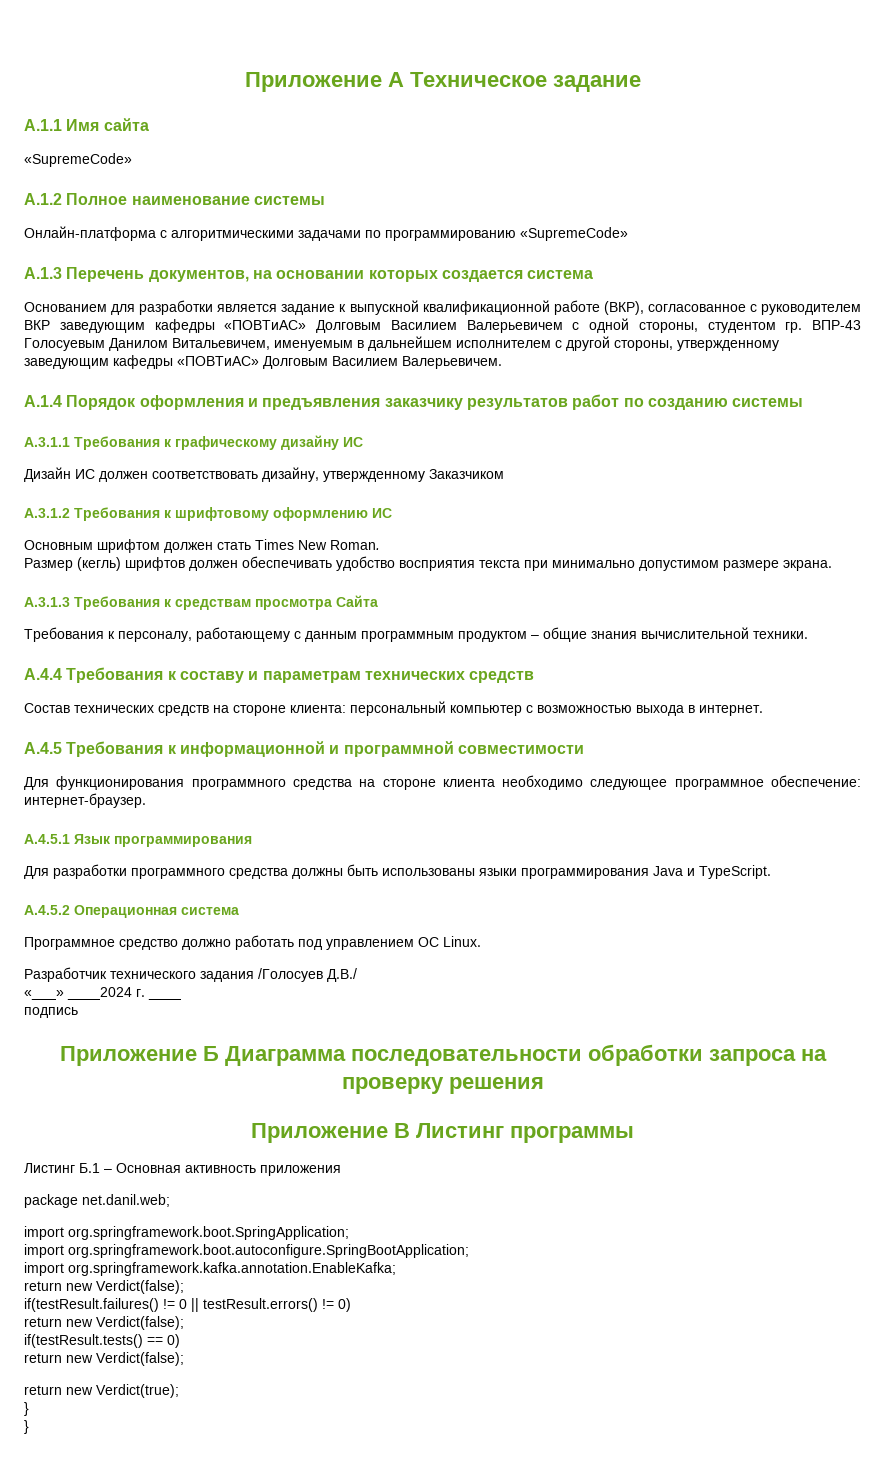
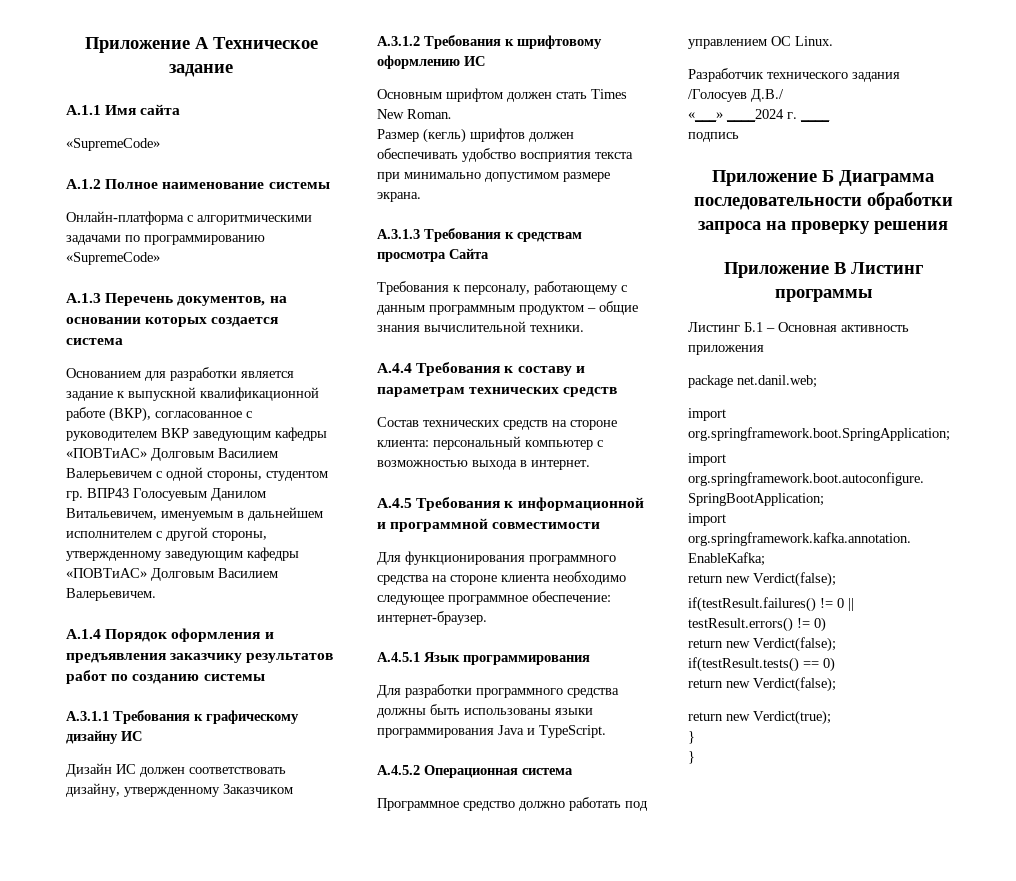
[812,320,861,330] ВПР-43 -> [87,488,129,498] ВПР43

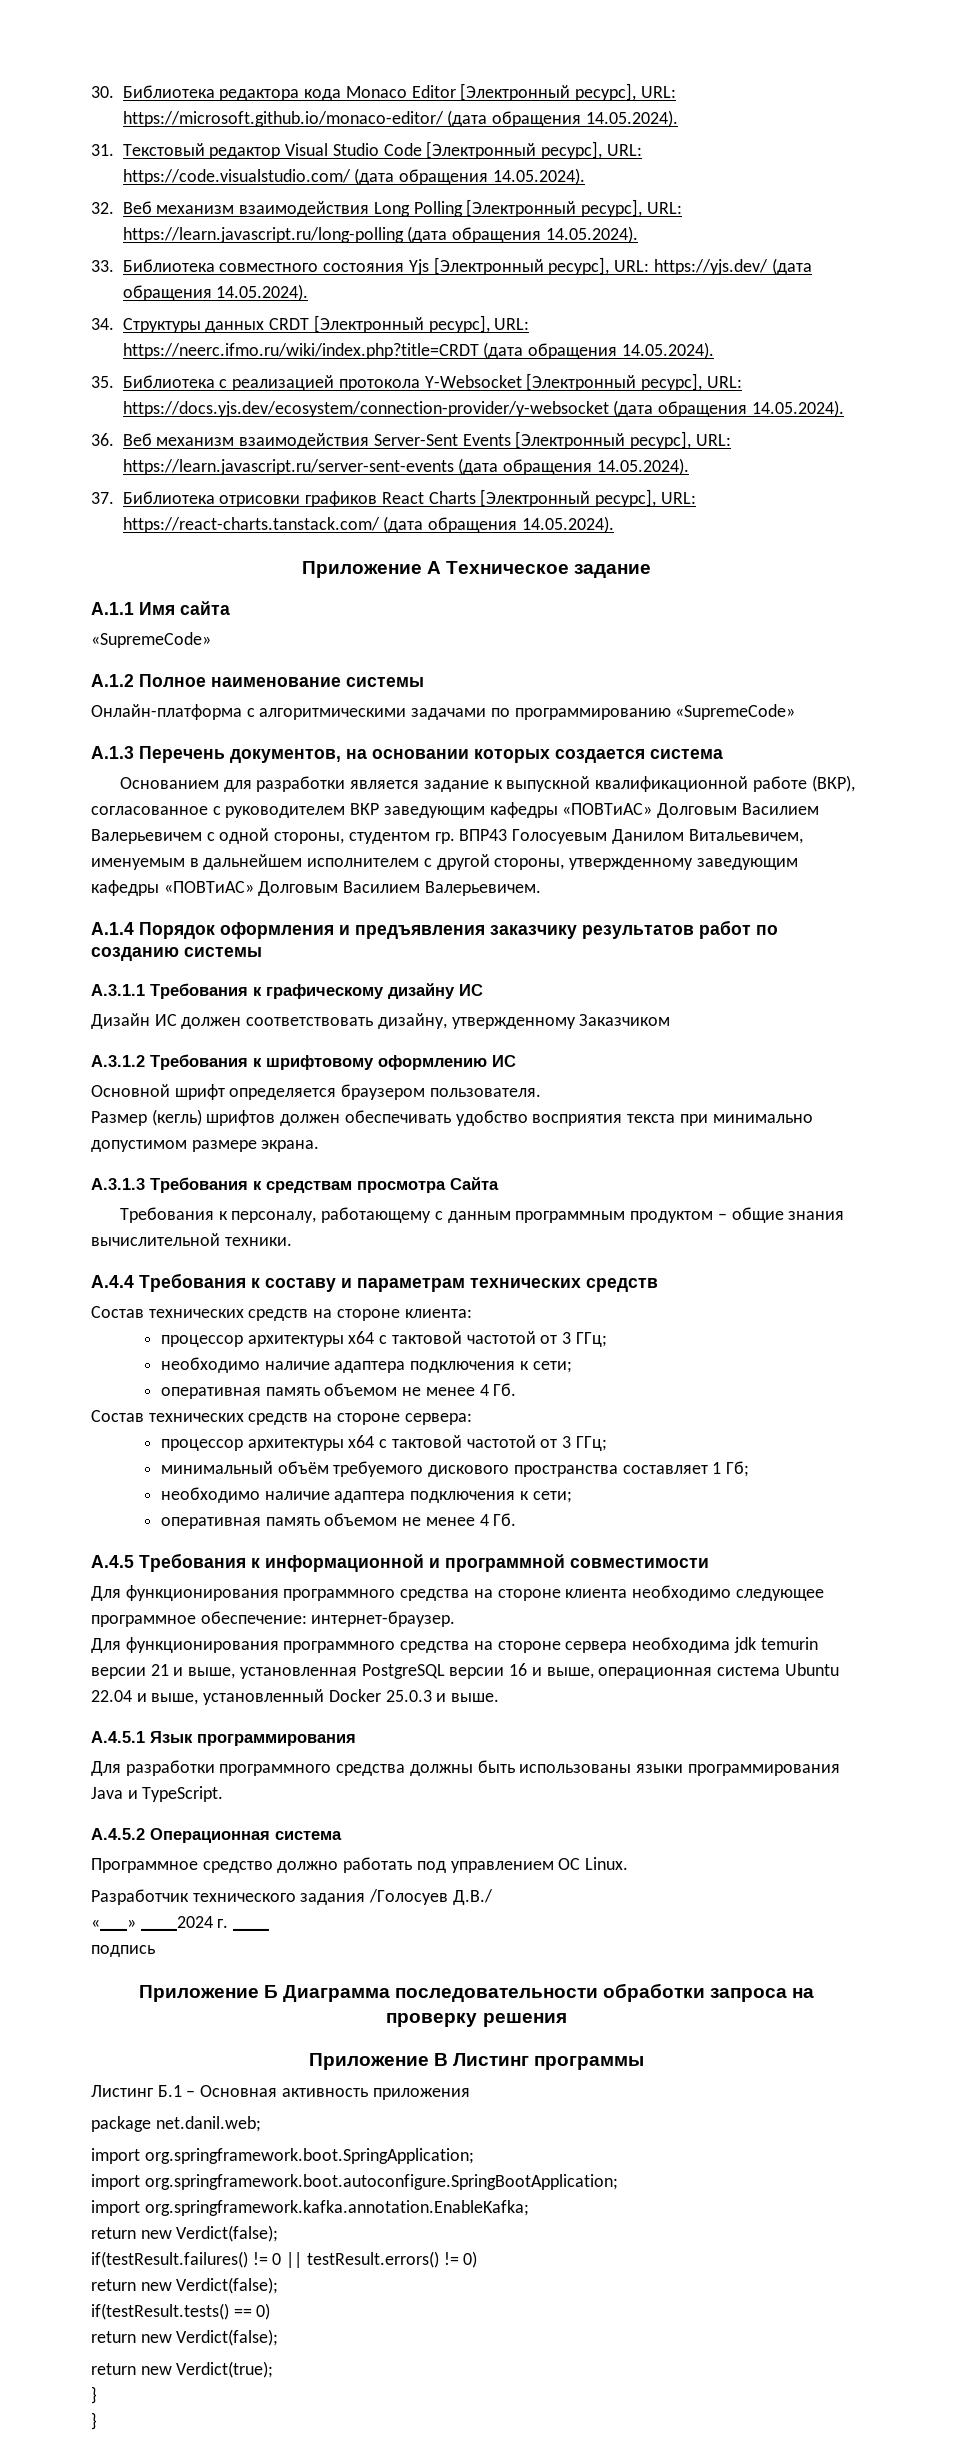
(84, 45) none -> [91,83,676,101] [122,110,678,127] [91,141,642,159] [122,168,585,185] [91,199,682,217] [122,226,638,243] [91,257,812,275] [122,284,309,301] [91,315,530,333] [122,342,714,359] [91,373,742,391] [122,400,844,417] [91,431,731,449] [122,458,689,475] [91,489,696,507] [122,516,614,533] 30. Библиотека редактора кода Monaco Editor [Электронный ресурс], URL: https://microsoft.github.io/monaco-editor/ (дата обращения 14.05.2024). // 31. Текстовый редактор Visual Studio Code [Электронный ресурс], URL: https://code.visualstudio.com/ (дата обращения 14.05.2024). // 32. Веб механизм взаимодействия Long Polling [Электронный ресурс], URL: https://learn.javascript.ru/long-polling (дата обращения 14.05.2024). // 33. Библиотека совместного состояния Yjs [Электронный ресурс], URL: https://yjs.dev/ (дата обращения 14.05.2024). // 34. Структуры данных CRDT [Электронный ресурс], URL: https://neerc.ifmo.ru/wiki/index.php?title=CRDT (дата обращения 14.05.2024). // 35. Библиотека с реализацией протокола Y-Websocket [Электронный ресурс], URL: https://docs.yjs.dev/ecosystem/connection-provider/y-websocket (дата обращения 14.05.2024). // 36. Веб механизм взаимодействия Server-Sent Events [Электронный ресурс], URL: https://learn.javascript.ru/server-sent-events (дата обращения 14.05.2024). // 37. Библиотека отрисовки графиков React Charts [Электронный ресурс], URL: https://react-charts.tanstack.com/ (дата обращения 14.05.2024). //
[377,88,627,102] [377,109,452,119] Основным шрифтом должен стать Times New Roman. -> [91,1084,541,1100] Основной шрифт определяется браузером пользователя.
[433,436,603,450] [377,460,590,470] персональный компьютер с возможностью выхода в интернет. -> [160,1331,607,1347] [160,1357,572,1373] [160,1383,517,1399] [91,1410,472,1425] [160,1435,607,1451] [160,1461,749,1477] [160,1487,572,1503] [160,1513,517,1529] // процессор архитектуры x64 с тактовой частотой от 3 ГГц; // необходимо наличие адаптера подключения к сети; // оперативная память объемом не менее 4 Гб. // Состав технических средств на стороне сервера: // процессор архитектуры x64 с тактовой частотой от 3 ГГц; // минимальный объём требуемого дискового пространства составляет 1 Гб; // необходимо наличие адаптера подключения к сети; // оперативная память объемом не менее 4 Гб.
(487, 618) none -> [91,1637,818,1653] [91,1663,839,1679] [91,1689,500,1705] // Для функционирования программного средства на стороне сервера необходима jdk temurin версии 21 и выше, установленная PostgreSQL версии 16 и выше, операционная система Ubuntu 22.04 и выше, установленный Docker 25.0.3 и выше.

